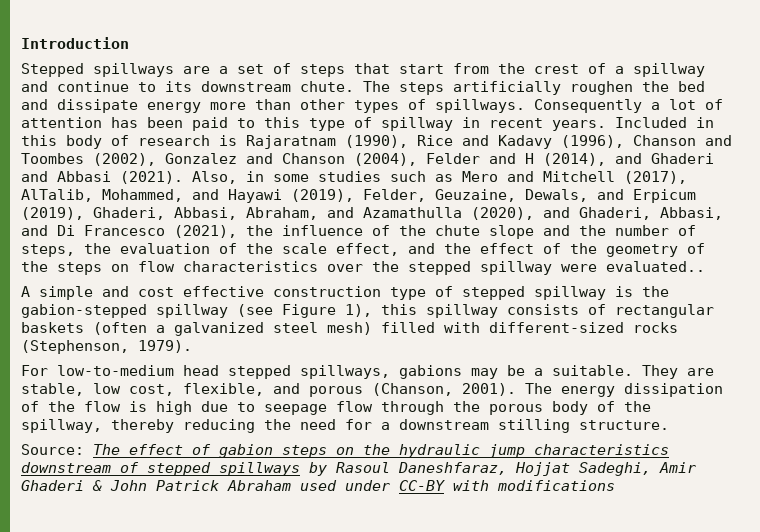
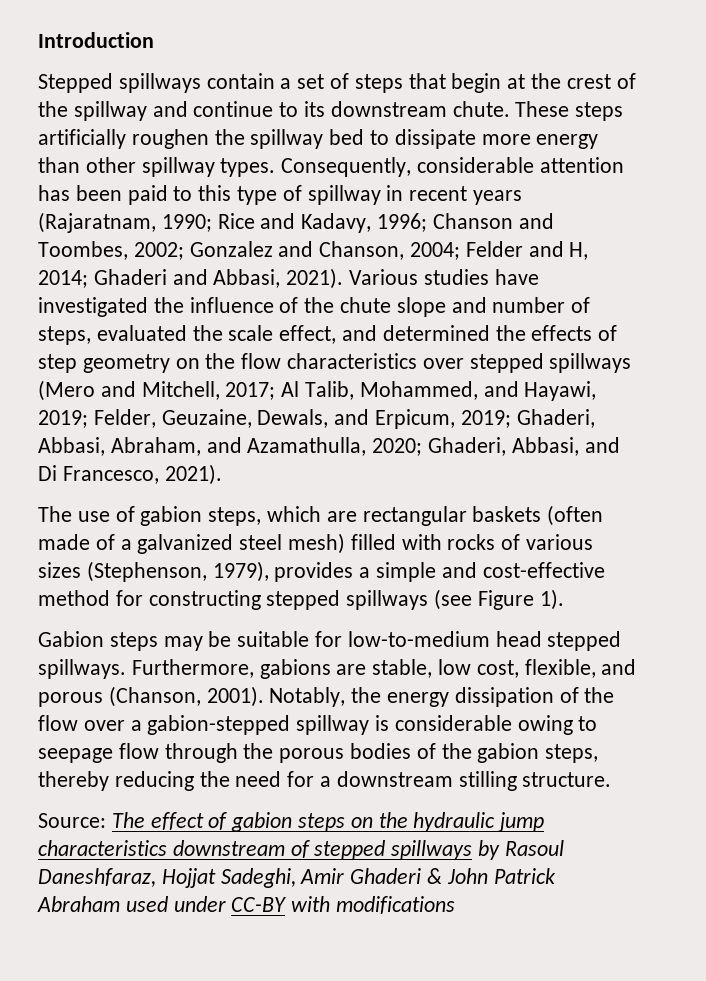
[183,66,210,74] are -> [206,73,275,89] contain
[399,63,489,74] start from -> [451,73,526,93] begin at
[615,66,624,74] a -> [38,101,68,117] the
[363,81,390,92] The -> [515,101,570,117] These
[678,81,705,92] [21,99,723,113] bed and dissipate energy more than other types of spillways. Consequently a lot of -> [250,129,599,149] [38,157,535,177] spillway bed to dissipate more energy than other spillway types. Consequently, considerable
[552,117,714,131] [21,135,732,149] [21,153,714,166] [21,171,687,184] [21,189,696,203] [21,207,723,220] [21,225,237,238] years. Included in this body of research is Rajaratnam (1990), Rice and Kadavy (1996), Chanson and Toombes (2002), Gonzalez and Chanson (2004), Felder and H (2014), and Ghaderi and Abbasi (2021). Also, in some studies such as Mero and Mitchell (2017), AlTalib, Mohammed, and Hayawi (2019), Felder, Geuzaine, Dewals, and Erpicum (2019), Ghaderi, Abbasi, Abraham, and Azamathulla (2020), and Ghaderi, Abbasi, and Di Francesco (2021), -> [473,190,523,205] [38,212,554,233] [38,241,589,260] [38,268,539,289] [38,297,148,317] years (Rajaratnam, 1990; Rice and Kadavy, 1996; Chanson and Toombes, 2002; Gonzalez and Chanson, 2004; Felder and H, 2014; Ghaderi and Abbasi, 2021). Various studies have investigated
[579,225,606,236] the -> (487, 305) none
[84,243,237,254] the evaluation of -> [96,325,187,341] evaluated
[444,243,705,257] [21,261,705,275] [21,286,669,300] [21,304,606,318] the effect of the geometry of the steps on flow characteristics over the stepped spillway were evaluated.. // A simple and cost effective construction type of stepped spillway is the gabion-stepped spillway (see Figure 1), this spillway consists of -> [382,325,618,341] [38,353,632,373] [38,380,597,401] [38,409,595,429] [38,437,620,456] [38,464,222,485] [38,506,357,526] determined the effects of step geometry on the flow characteristics over stepped spillways (Mero and Mitchell, 2017; Al Talib, Mohammed, and Hayawi, 2019; Felder, Geuzaine, Dewals, and Erpicum, 2019; Ghaderi, Abbasi, Abraham, and Azamathulla, 2020; Ghaderi, Abbasi, and Di Francesco, 2021). // The use of gabion steps, which are
(147, 328) none -> [38,534,115,550] made of
[489,322,678,333] [21,340,192,354] [21,365,678,379] different-sized rocks (Stephenson, 1979). // For low-to-medium head stepped spillways, gabions may be a suitable. They -> [447,534,594,550] [38,561,605,582] [38,589,564,610] [38,631,622,651] [38,659,331,679] rocks of various sizes (Stephenson, 1979), provides a simple and cost-effective method for constructing stepped spillways (see Figure 1). // Gabion steps may be suitable for low-to-medium head stepped spillways. Furthermore, gabions
[525,383,552,394] The -> [269,687,382,707] Notably, the
[129,401,228,415] is high due -> [83,715,573,735] over a gabion-stepped spillway is considerable owing
[552,401,651,415] [21,419,102,433] body of the spillway, -> [350,743,599,763] bodies of the gabion steps,

